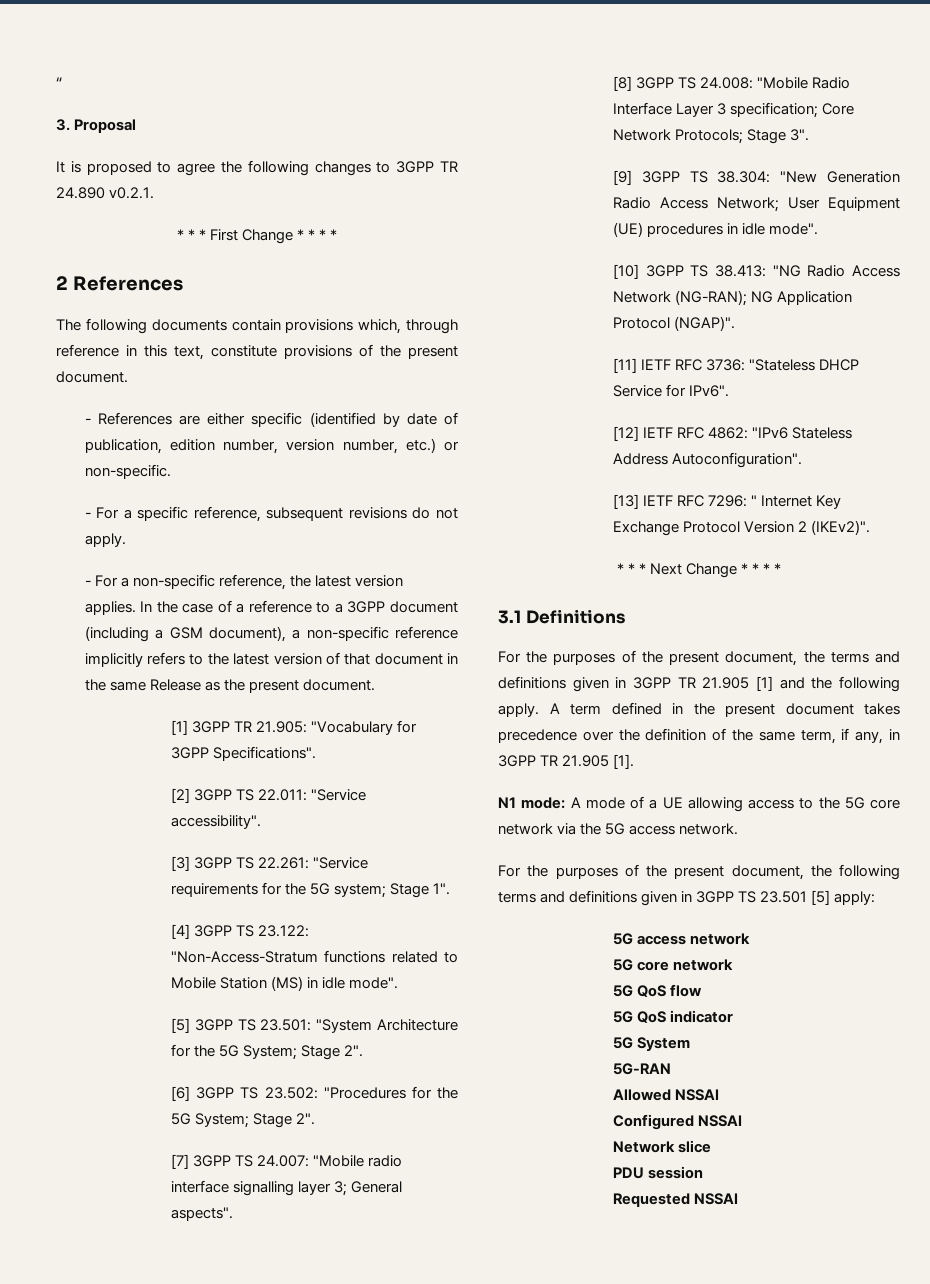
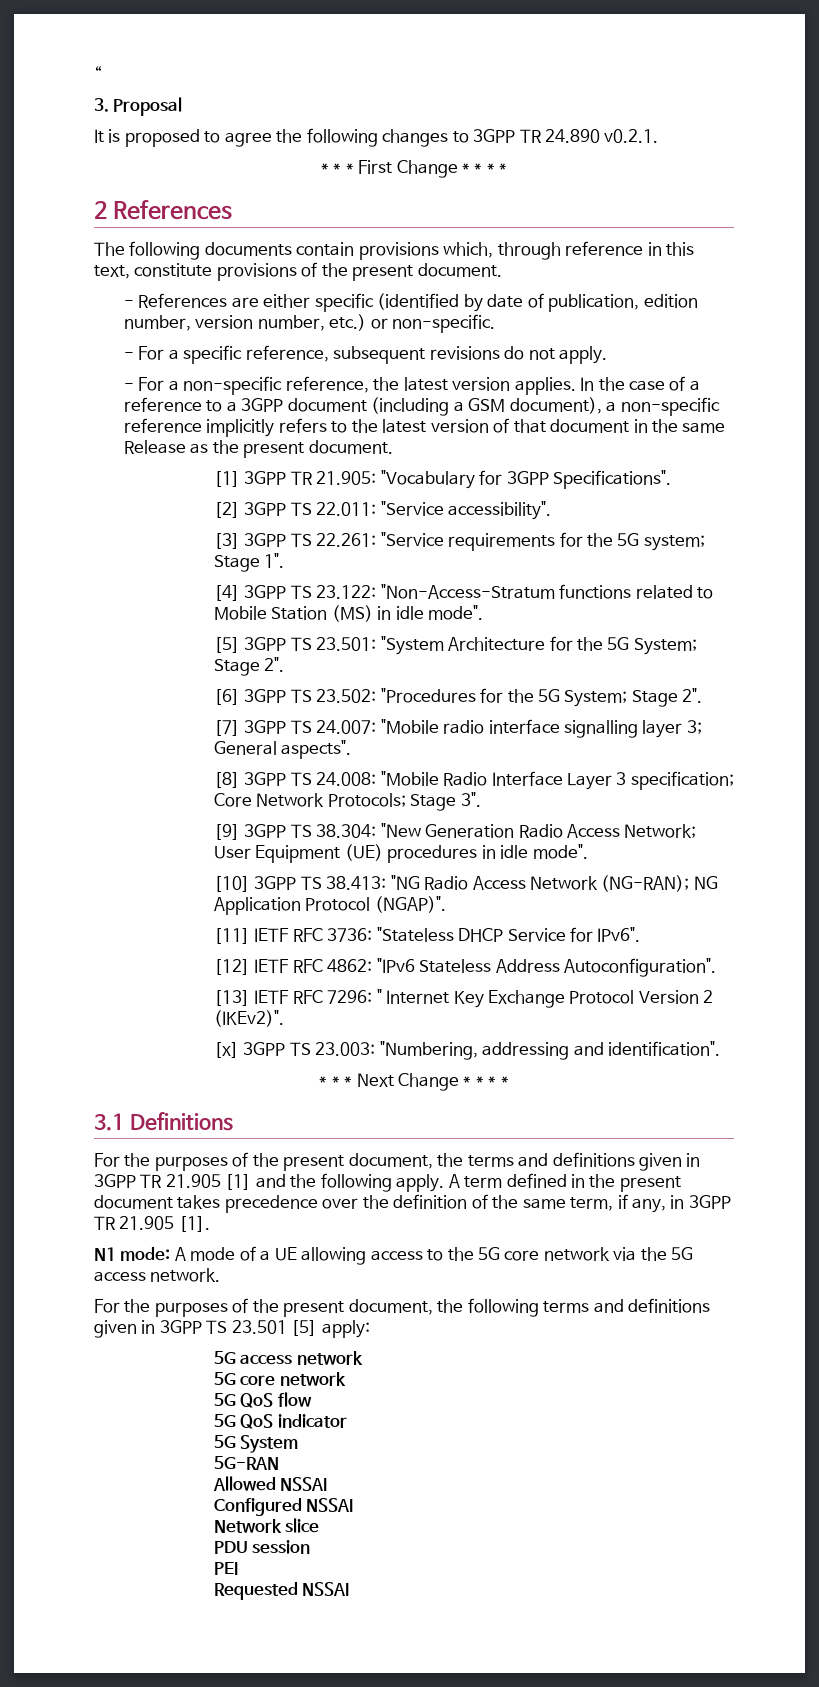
(871, 527) none -> [213,1041,720,1060] // [x] 3GPP TS 23.003: "Numbering, addressing and identification".
(704, 1172) none -> [213,1562,238,1575] // PEI

